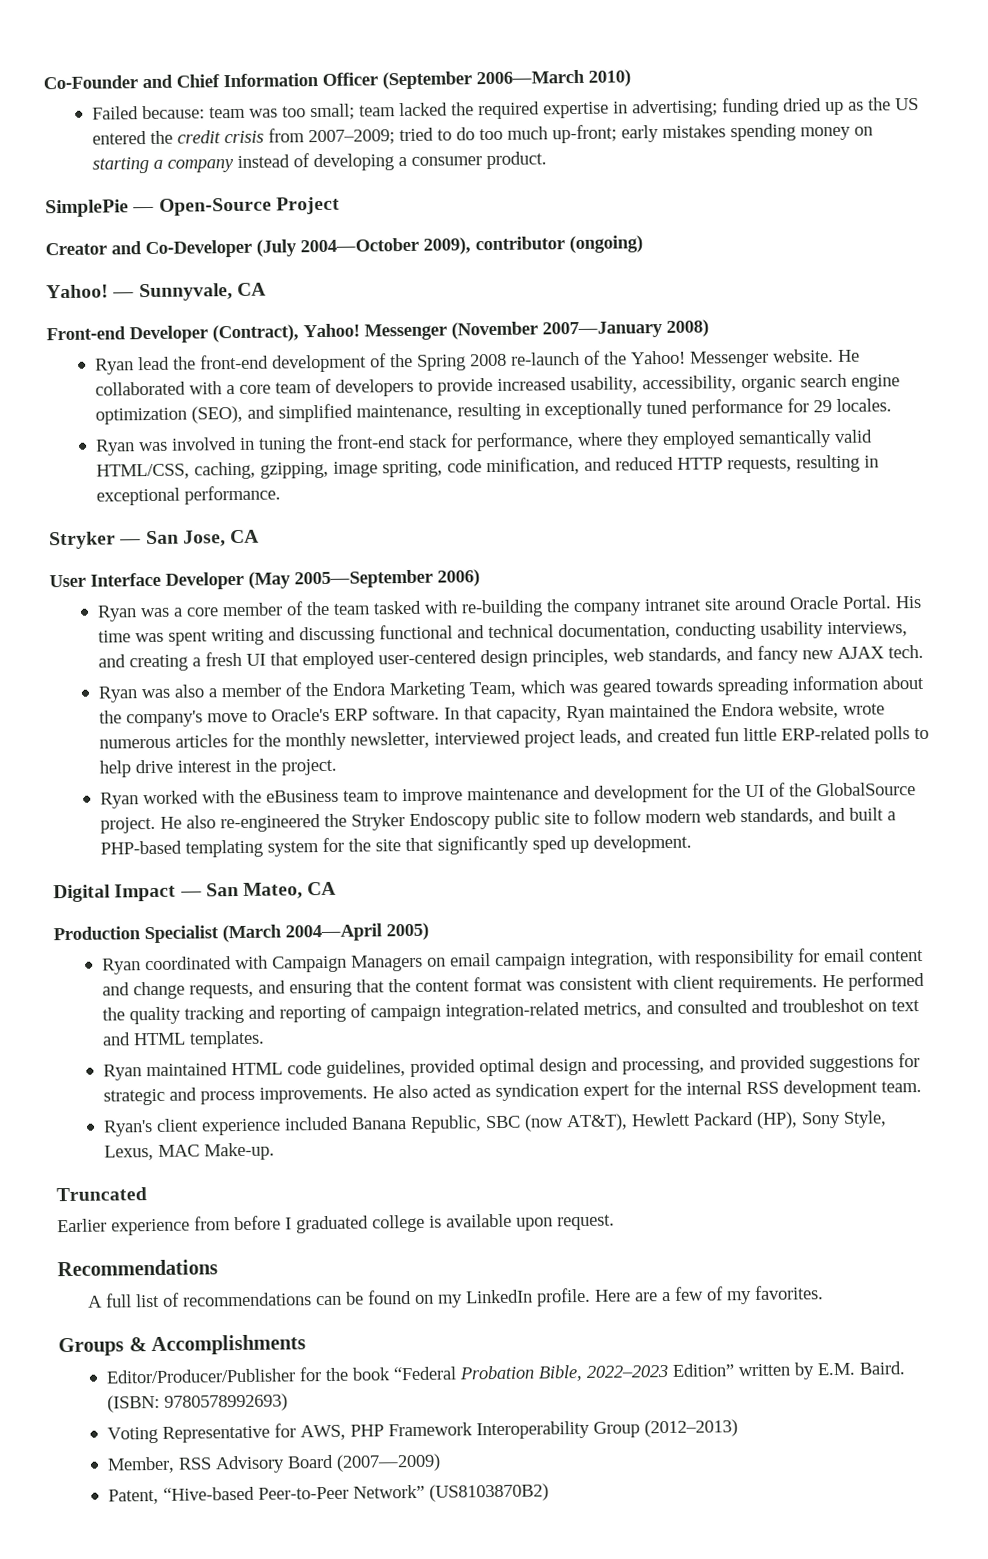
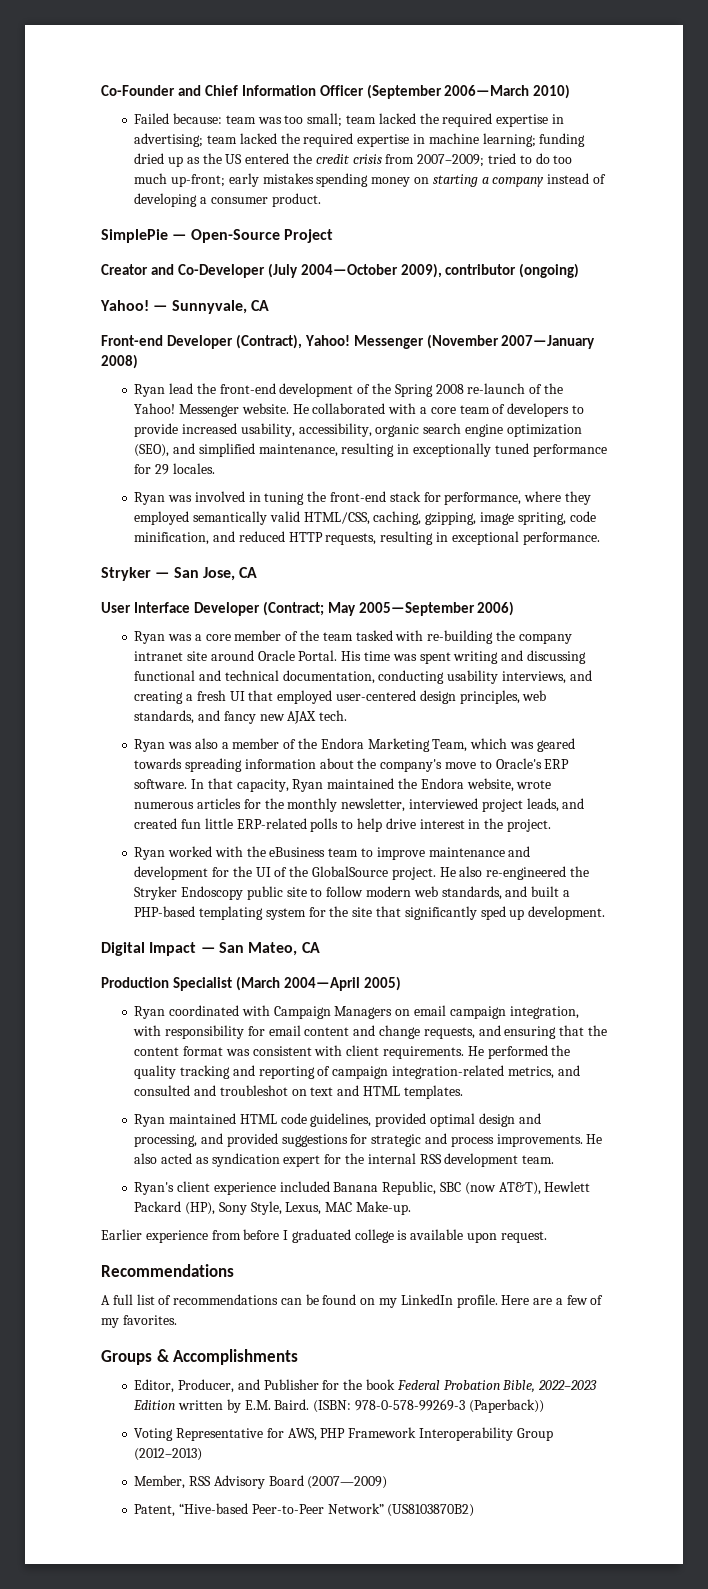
(719, 108) none -> [207,133,536,147] team lacked the required expertise in machine learning;
[248,571,291,589] (May -> [262,601,356,616] (Contract; May
[56,1187,147,1202] // Truncated -> (412, 1208) none
[106,1368,297,1384] Editor/Producer/Publisher -> [134,1379,319,1393] Editor, Producer, and Publisher
[393,1366,458,1381] “Federal -> [396,1380,440,1390] Federal
[672,1363,735,1377] Edition” -> [133,1400,176,1410] Edition
[164,1393,289,1412] 9780578992693) -> [355,1399,544,1413] 978-0-578-99269-3 (Paperback))

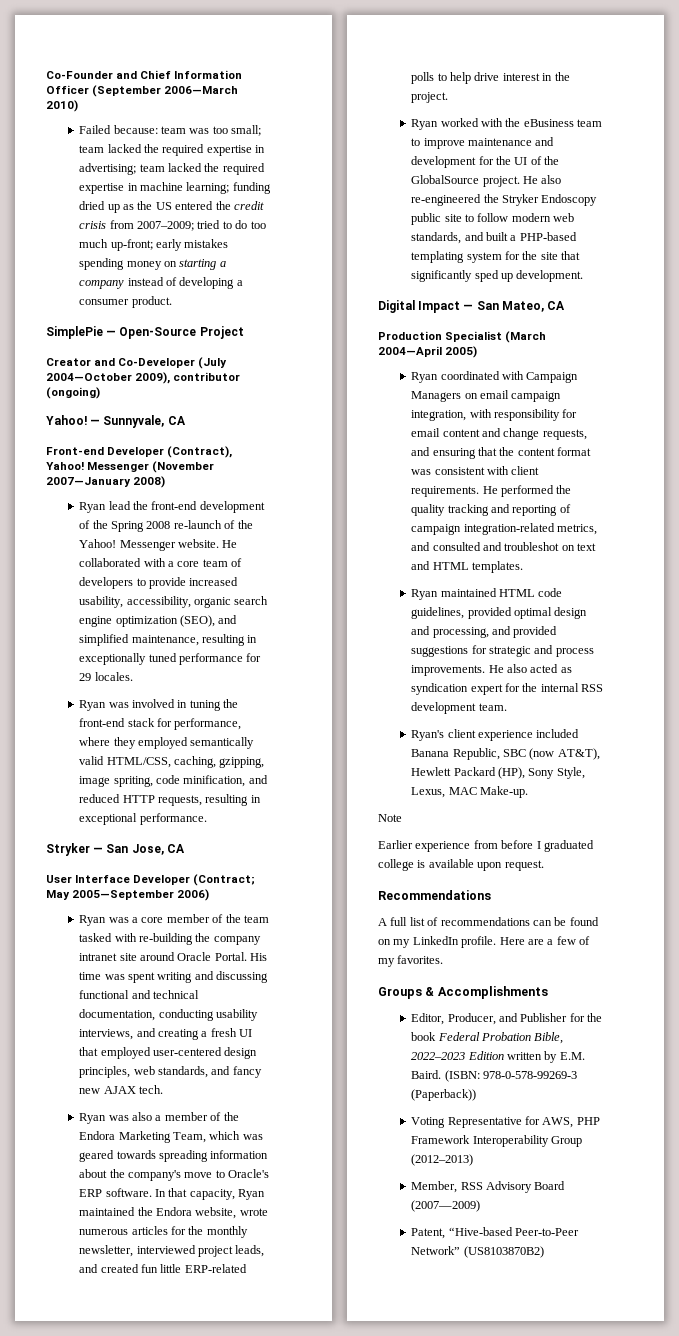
(412, 1208) none -> [378,814,402,822] // Note

